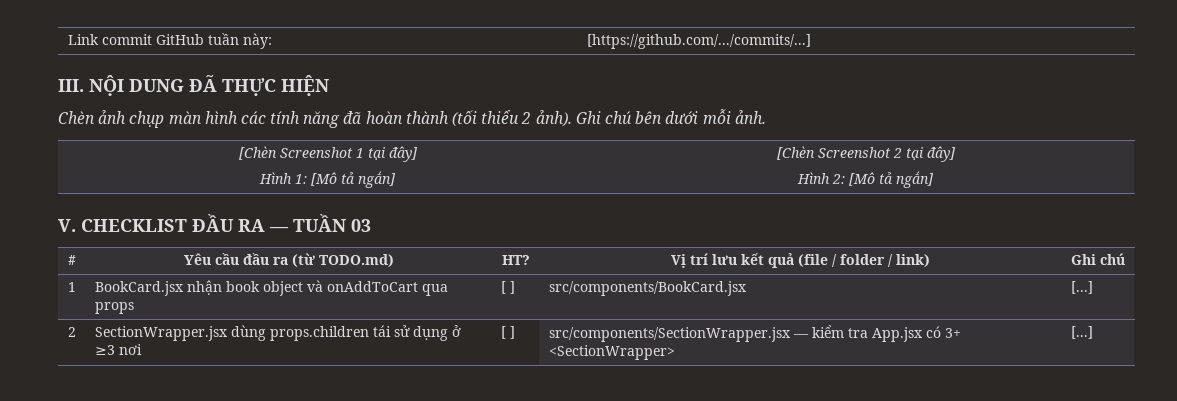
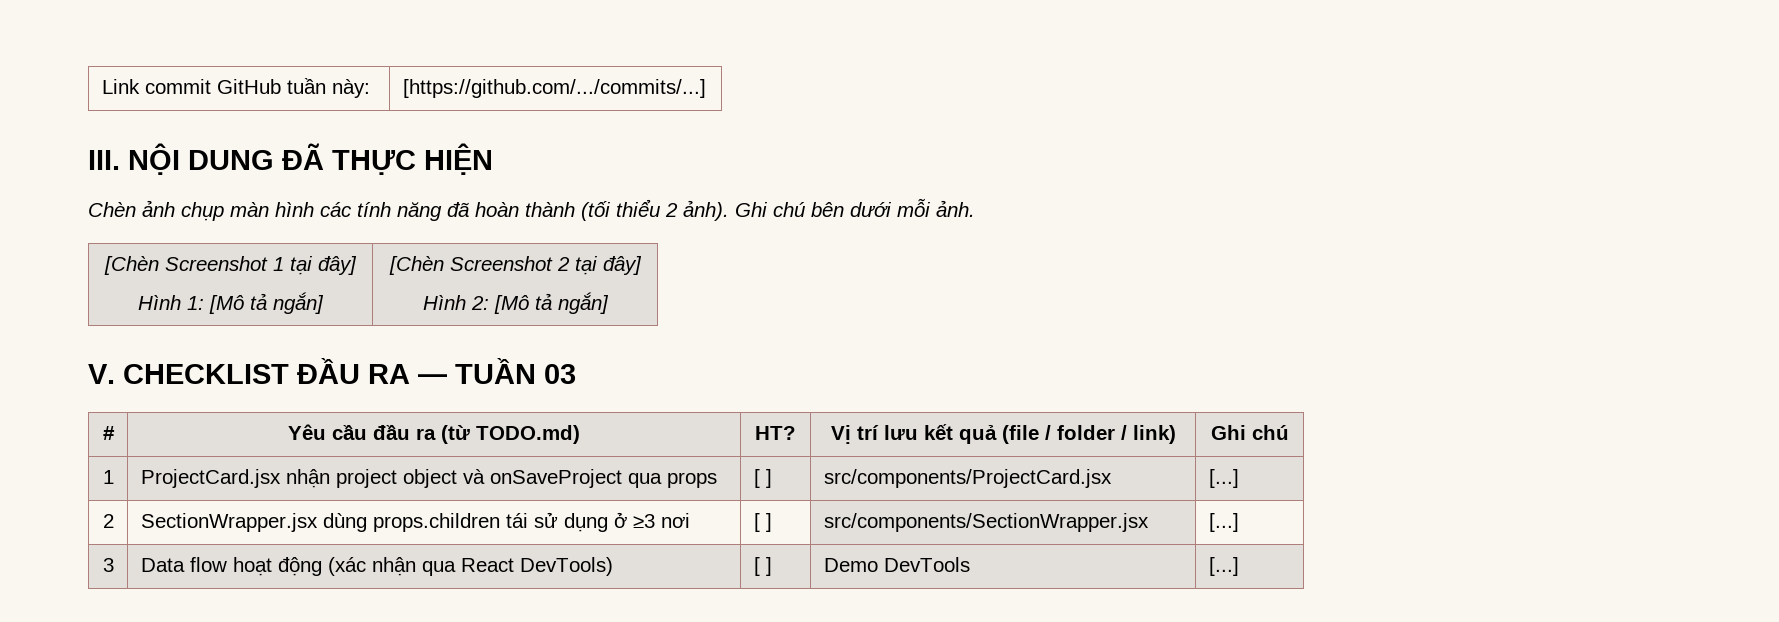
[94,280,260,296] BookCard.jsx nhận book -> [140,469,397,488] ProjectCard.jsx nhận project
[326,281,418,292] onAddToCart -> [489,469,622,488] onSaveProject
[548,281,747,296] src/components/BookCard.jsx -> [823,469,1112,488] src/components/ProjectCard.jsx
[792,325,961,342] [548,345,675,360] — kiểm tra App.jsx có 3+ <SectionWrapper> -> [1208,513,1239,532] [102,558,114,572] [140,557,613,576] [753,557,772,576] [823,557,970,572] | [...] // 3 | Data flow hoạt động (xác nhận qua React DevTools) | [ ] | Demo DevTools

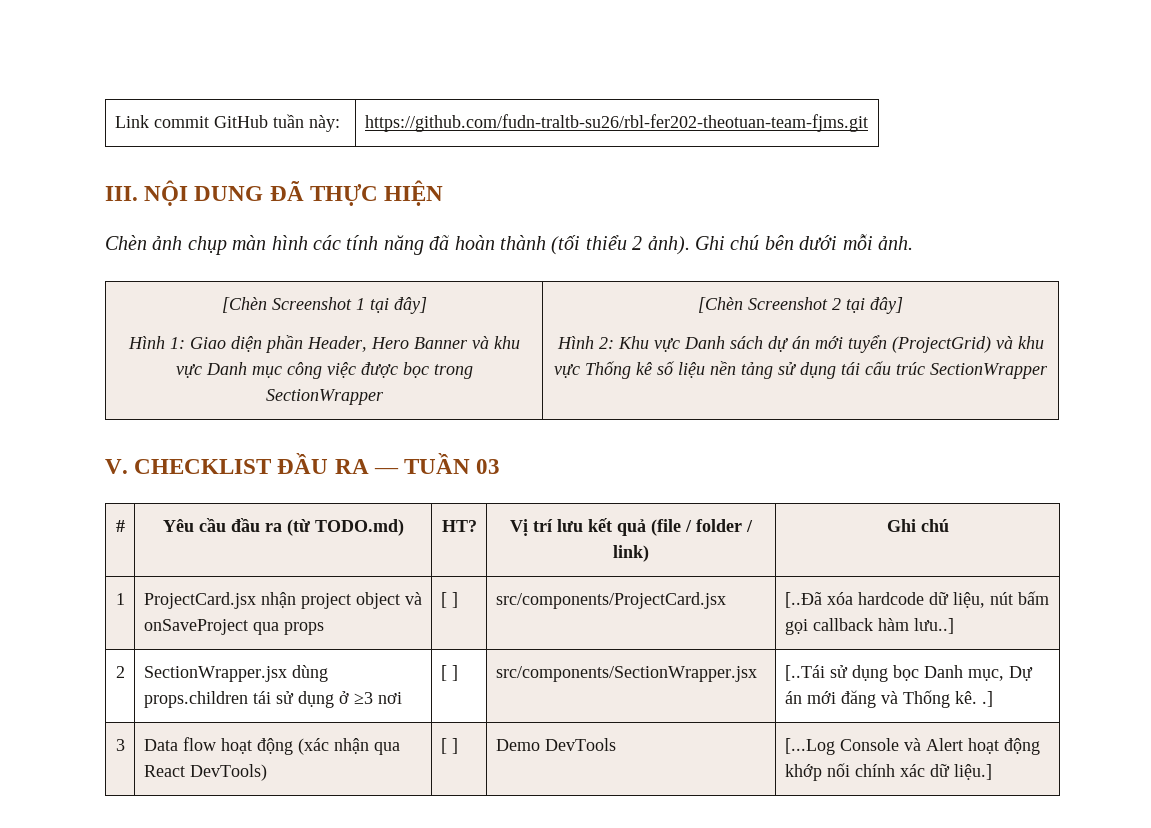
[402,79,706,98] [https://github.com/.../commits/...] -> [364,114,868,132] https://github.com/fudn-traltb-su26/rbl-fer202-theotuan-team-fjms.git
[209,292,324,314] [Mô tả ngắn] -> [189,335,520,353] [175,362,473,379] [265,389,384,405] Giao diện phần Header, Hero Banner và khu vực Danh mục công việc được bọc trong SectionWrapper
[493,292,609,314] [Mô tả ngắn] -> [617,335,1044,353] [554,361,1048,379] Khu vực Danh sách dự án mới tuyển (ProjectGrid) và khu vực Thống kê số liệu nền tảng sử dụng tái cấu trúc SectionWrapper
[1208,469,1239,488] [...] -> [784,591,1049,608] [784,618,954,635] [..Đã xóa hardcode dữ liệu, nút bấm gọi callback hàm lưu..]
[1208,513,1239,532] [...] -> [784,665,1033,682] [784,690,993,708] [..Tái sử dụng bọc Danh mục, Dự án mới đăng và Thống kê. .]
[1208,557,1239,576] [...] -> [784,738,1040,755] [784,763,992,781] [...Log Console và Alert hoạt động khớp nối chính xác dữ liệu.]

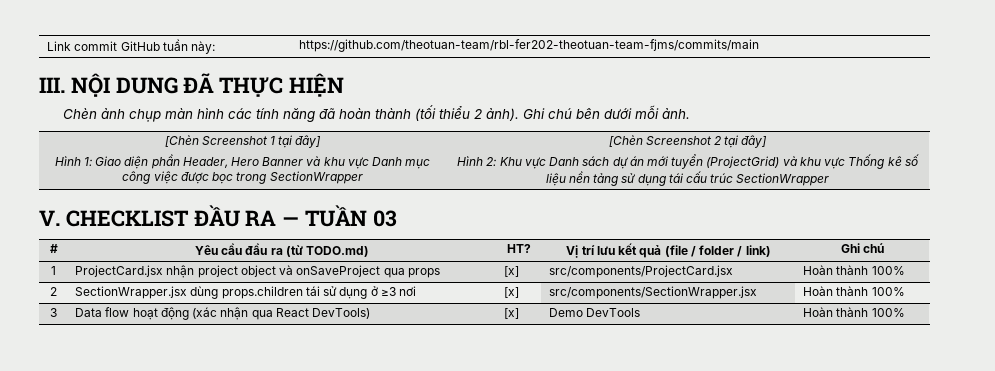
[364,114,868,132] https://github.com/fudn-traltb-su26/rbl-fer202-theotuan-team-fjms.git -> [299,39,760,52] https://github.com/theotuan-team/rbl-fer202-theotuan-team-fjms/commits/main
[440,592,458,608] [ ] -> [504,266,520,277] [x]
[784,591,1049,608] [784,618,954,635] [..Đã xóa hardcode dữ liệu, nút bấm gọi callback hàm lưu..] -> [803,265,905,275] Hoàn thành 100%
[440,665,458,681] [ ] -> [504,287,520,298] [x]
[784,665,1033,682] [784,690,993,708] [..Tái sử dụng bọc Danh mục, Dự án mới đăng và Thống kê. .] -> [803,286,905,296] Hoàn thành 100%
[440,738,458,754] [ ] -> [504,308,520,319] [x]
[784,738,1040,755] [784,763,992,781] [...Log Console và Alert hoạt động khớp nối chính xác dữ liệu.] -> [803,307,905,317] Hoàn thành 100%

